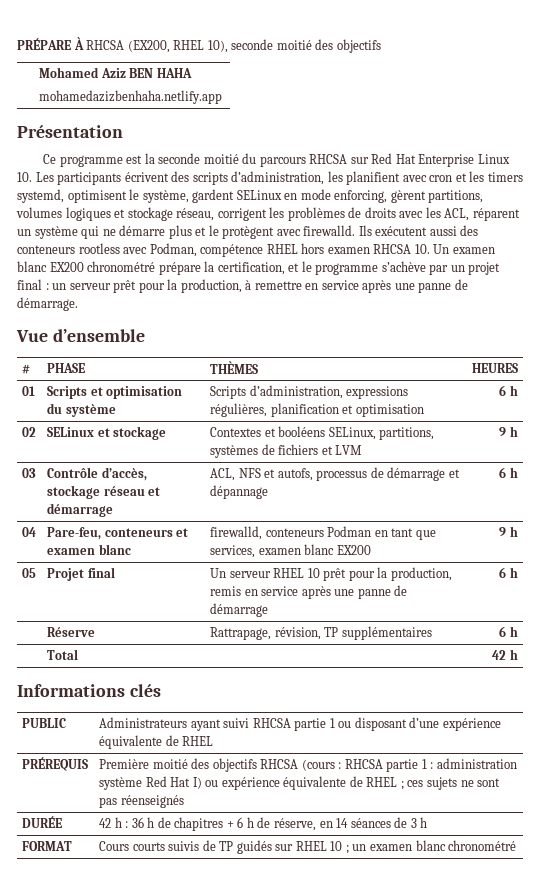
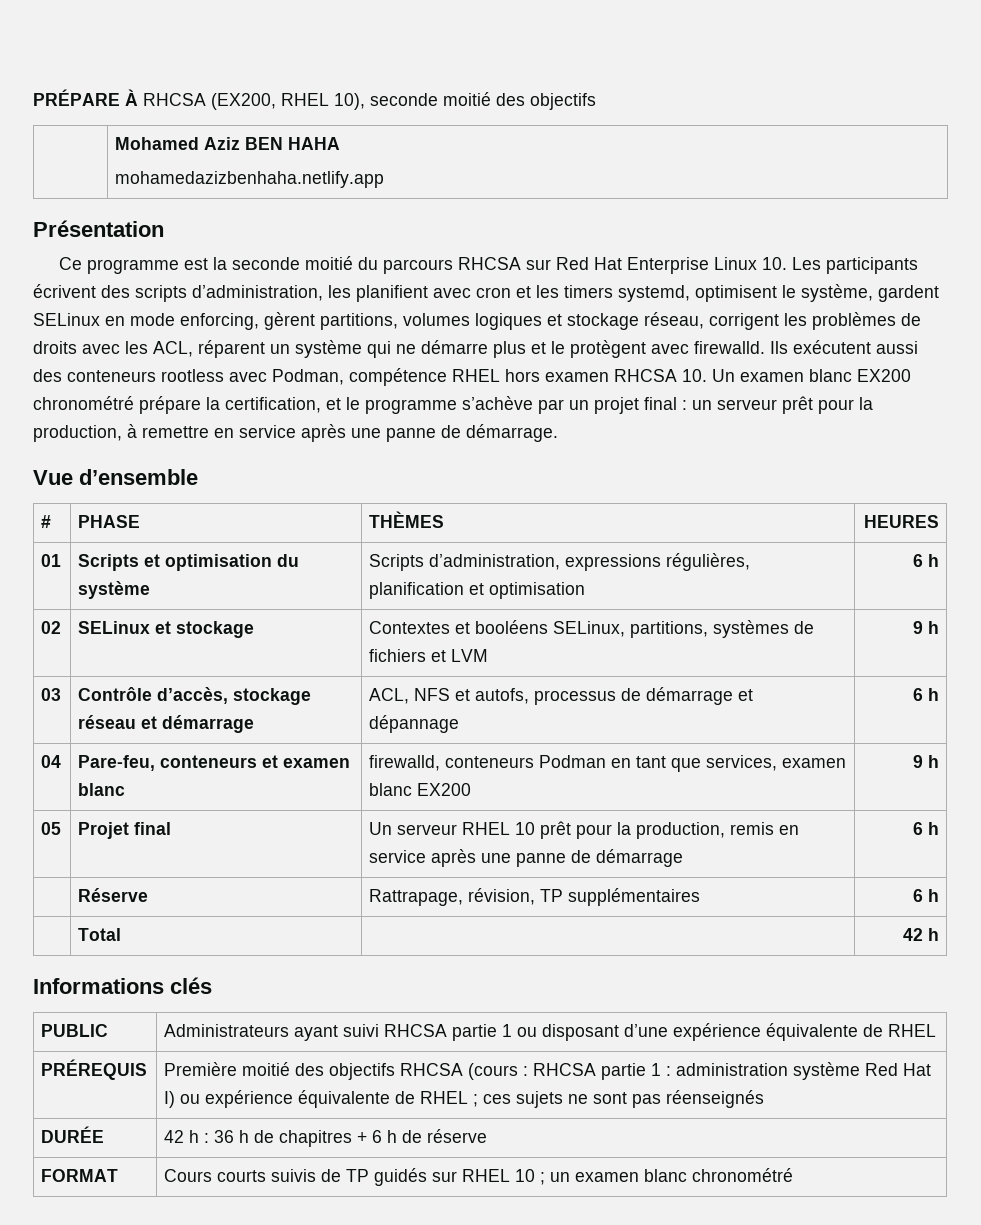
[273,817,428,831] réserve, en 14 séances de 3 h -> [427,1129,488,1143] réserve

